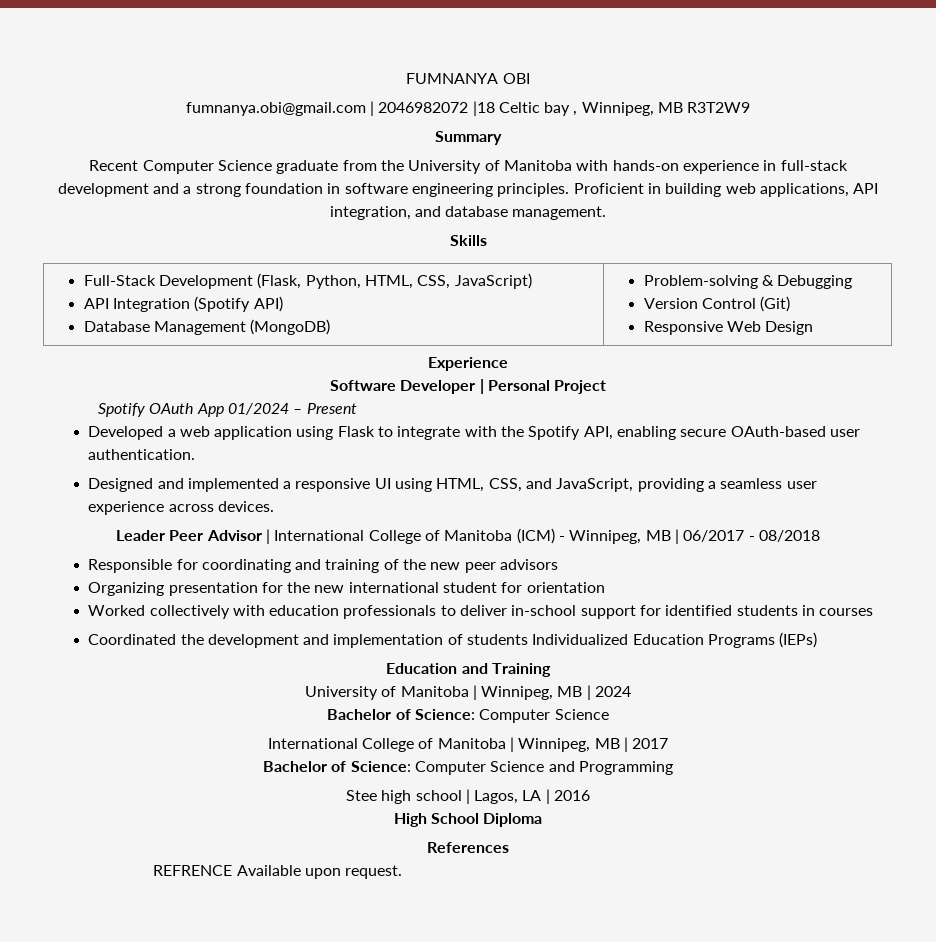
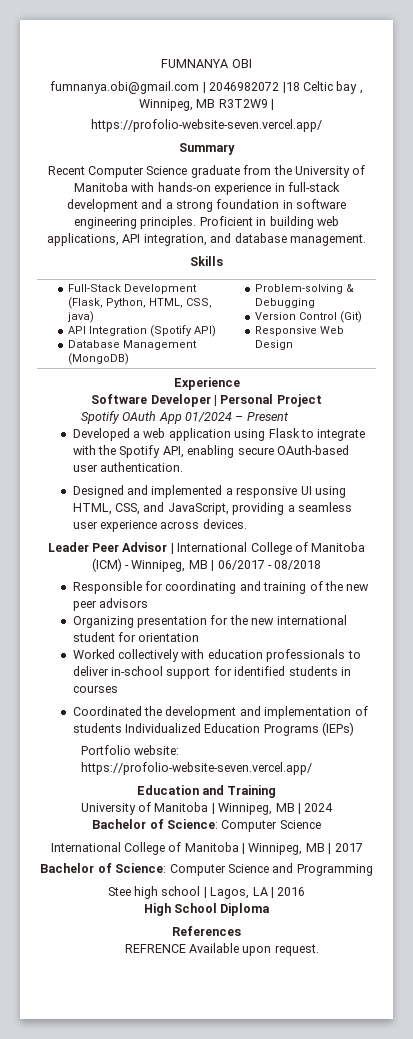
(751, 107) none -> [271,99,275,110] [91,119,322,132] | // https://profolio-website-seven.vercel.app/
[454,273,532,289] JavaScript) -> [67,311,95,323] java)
(818, 640) none -> [80,745,180,755] [80,762,312,775] // Portfolio website: https://profolio-website-seven.vercel.app/

